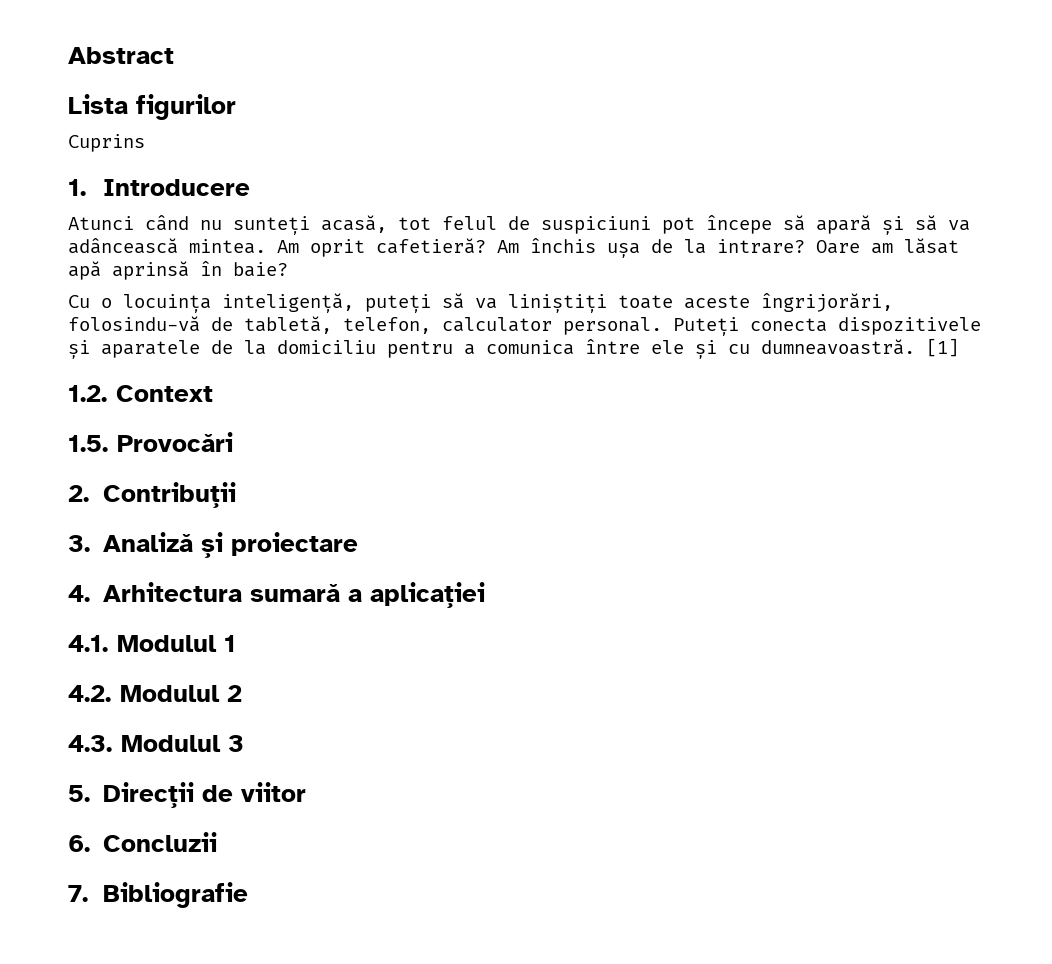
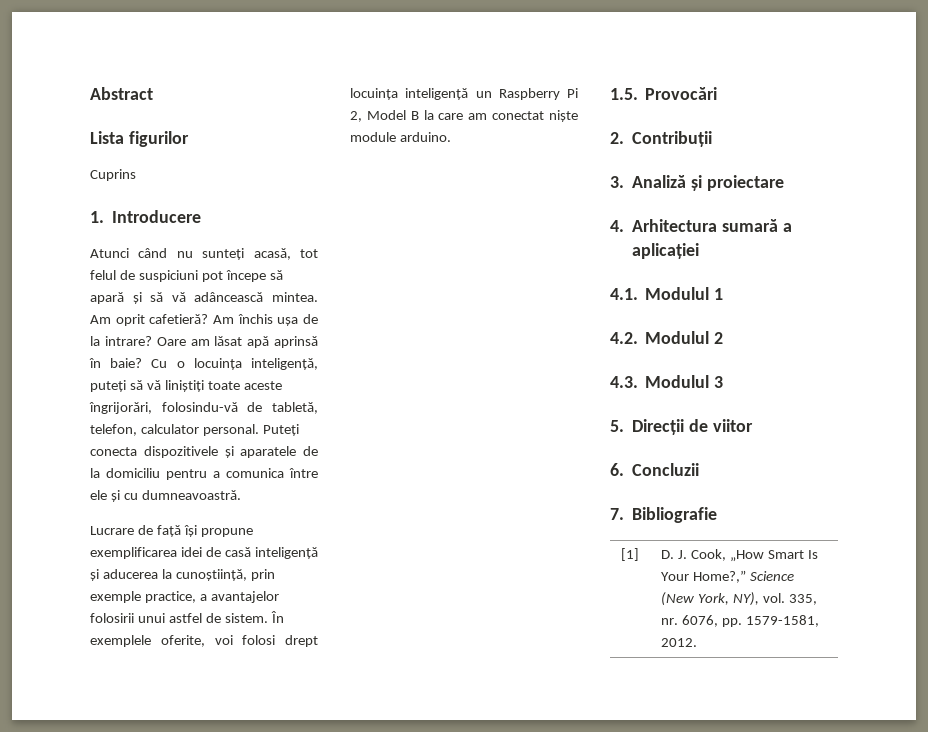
[948,220,970,231] va -> [171,292,186,302] vă
(288, 269) // -> (143, 363) none
[475,298,497,309] va -> [146,380,161,390] vă
[926,338,959,357] [68,385,214,402] [1] // 1.2. Context -> [90,525,253,537] [90,547,318,559] [90,569,275,581] [90,591,279,603] [90,611,284,623] [90,635,318,647] [350,88,578,100] [350,110,578,122] [350,132,451,142] // Lucrare de față își propune exemplificarea idei de casă inteligență și aducerea la cunoștiință, prin exemple practice, a avantajelor folosirii unui astfel de sistem. În exemplele oferite, voi folosi drept locuința inteligență un Raspberry Pi 2, Model B la care am conectat niște module arduino.
(248, 895) none -> [620,548,639,561] [660,549,818,562] [660,570,794,583] [660,592,817,606] [660,615,819,627] [660,638,697,647] // [1] | D. J. Cook, „How Smart Is Your Home?,” Science (New York, NY), vol. 335, nr. 6076, pp. 1579-1581, 2012.

